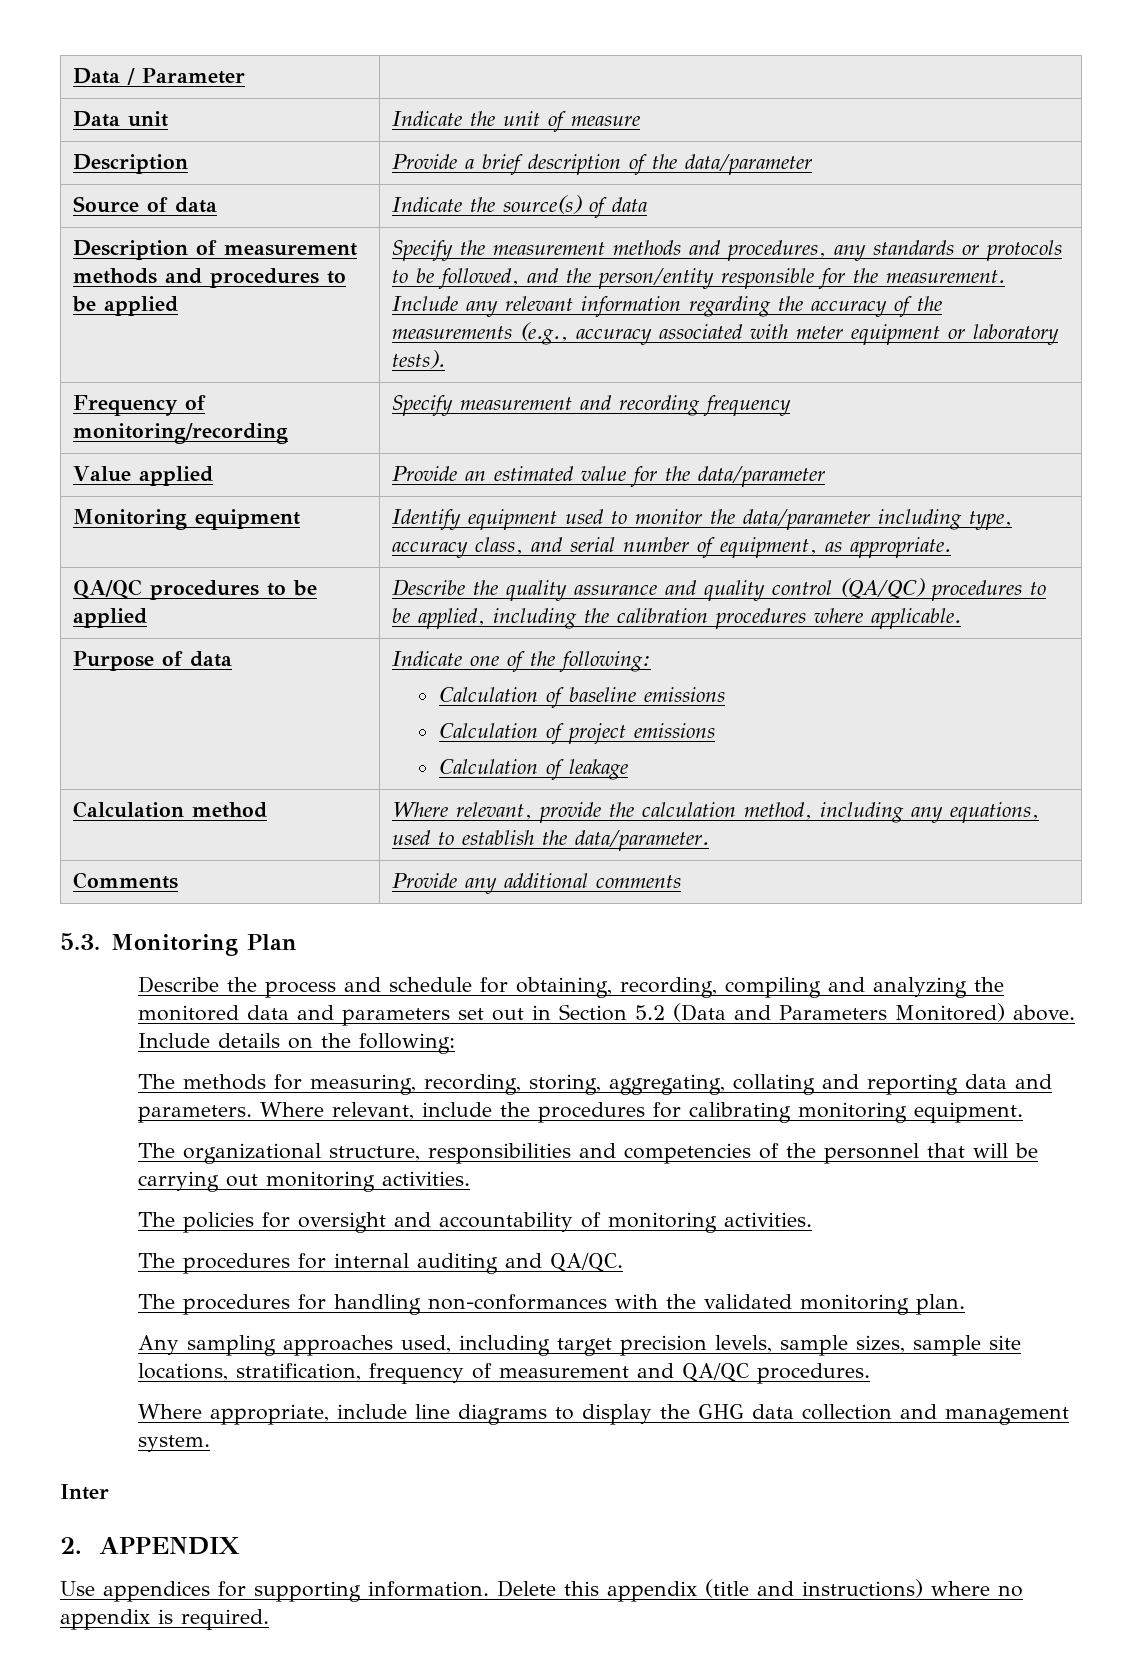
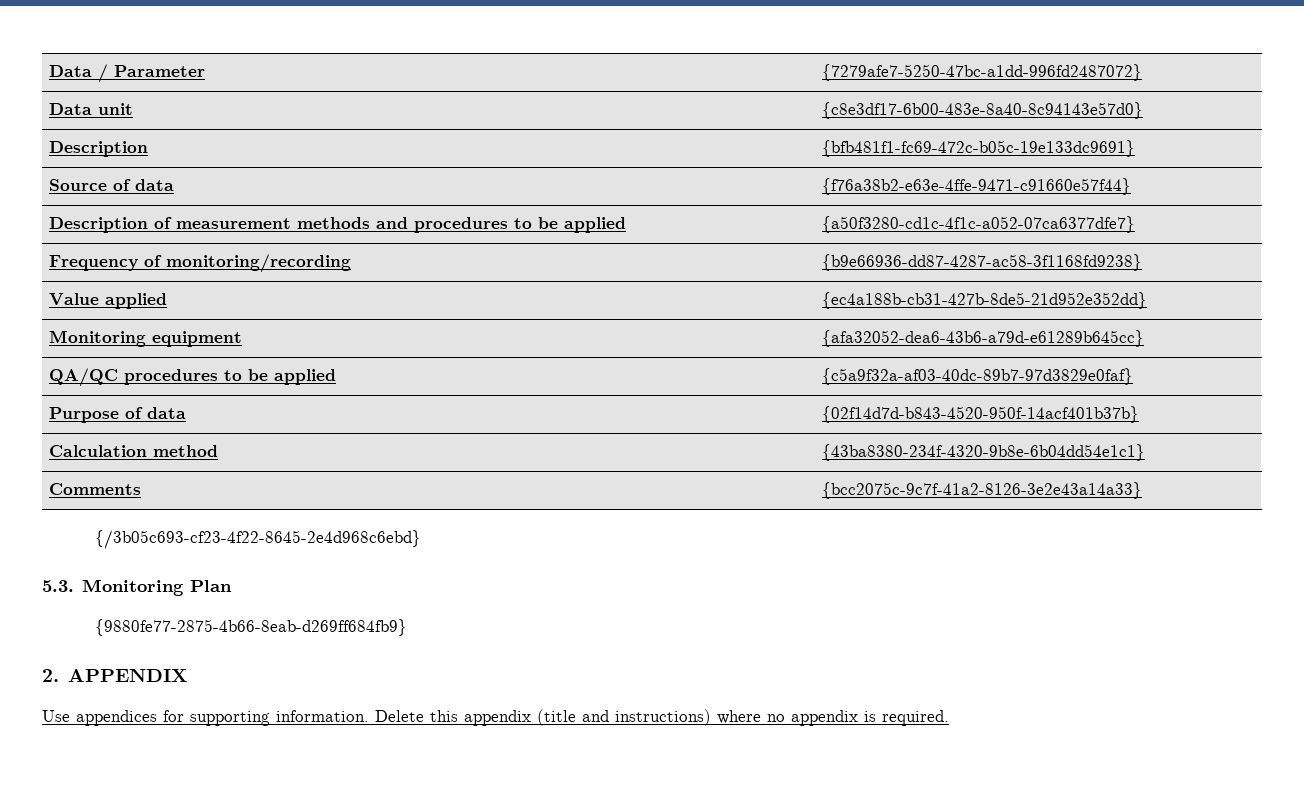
(245, 76) none -> [821,64,1142,81] {7279afe7-5250-47bc-a1dd-996fd2487072}
[391,111,640,132] [72,154,188,174] [391,154,812,175] [72,196,217,213] [391,195,647,218] Indicate the unit of measure // Description | Provide a brief description of the data/parameter // Source of data | Indicate the source(s) of data -> [821,102,1143,119] [48,141,148,157] [821,140,1135,157] [48,179,174,191] [821,178,1131,195] {c8e3df17-6b00-483e-8a40-8c94143e57d0} // Description | {bfb481f1-fc69-472c-b05c-19e133dc9691} // Source of data | {f76a38b2-e63e-4ffe-9471-c91660e57f44}
[391,240,1062,261] [391,268,1005,289] [391,296,942,317] [391,322,1059,345] [391,350,445,369] [72,395,206,416] [72,423,288,444] [391,395,791,416] [72,466,213,486] [391,466,825,487] [72,509,300,530] [391,509,1012,530] [391,537,951,558] Specify the measurement methods and procedures, any standards or protocols to be followed, and the person/entity responsible for the measurement. Include any relevant information regarding the accuracy of the measurements (e.g., accuracy associated with meter equipment or laboratory tests). // Frequency of monitoring/recording | Specify measurement and recording frequency // Value applied | Provide an estimated value for the data/parameter // Monitoring equipment | Identify equipment used to monitor the data/parameter including type, accuracy class, and serial number of equipment, as appropriate. -> [821,216,1135,233] [48,254,351,273] [821,254,1142,271] [48,293,167,309] [821,292,1147,309] [48,330,242,347] [821,330,1144,347] {a50f3280-cd1c-4f1c-a052-07ca6377dfe7} // Frequency of monitoring/recording | {b9e66936-dd87-4287-ac58-3f1168fd9238} // Value applied | {ec4a188b-cb31-427b-8de5-21d952e352dd} // Monitoring equipment | {afa32052-dea6-43b6-a79d-e61289b645cc}
[391,578,1046,601] [391,608,961,629] [72,651,232,671] [391,651,651,672] [438,687,725,708] [438,723,715,744] [438,759,628,780] [72,801,267,818] [391,802,1039,823] [391,830,709,851] [72,872,178,889] [391,873,681,894] [60,933,297,956] [138,976,1005,998] [138,1003,1076,1026] [138,1033,456,1054] [138,1074,1053,1095] [138,1102,1024,1123] [138,1143,1039,1164] [138,1171,471,1192] [138,1212,813,1233] [138,1253,624,1274] [138,1294,966,1315] [138,1335,1022,1356] [138,1363,871,1384] [138,1404,1070,1425] [138,1435,211,1452] [60,1484,109,1500] Describe the quality assurance and quality control (QA/QC) procedures to be applied, including the calibration procedures where applicable. // Purpose of data | Indicate one of the following: // Calculation of baseline emissions // Calculation of project emissions // Calculation of leakage // Calculation method | Where relevant, provide the calculation method, including any equations, used to establish the data/parameter. // Comments | Provide any additional comments // 5.3. Monitoring Plan // Describe the process and schedule for obtaining, recording, compiling and analyzing the monitored data and parameters set out in Section 5.2 (Data and Parameters Monitored) above. Include details on the following: // The methods for measuring, recording, storing, aggregating, collating and reporting data and parameters. Where relevant, include the procedures for calibrating monitoring equipment. // The organizational structure, responsibilities and competencies of the personnel that will be carrying out monitoring activities. // The policies for oversight and accountability of monitoring activities. // The procedures for internal auditing and QA/QC. // The procedures for handling non-conformances with the validated monitoring plan. // Any sampling approaches used, including target precision levels, sample sizes, sample site locations, stratification, frequency of measurement and QA/QC procedures. // Where appropriate, include line diagrams to display the GHG data collection and management system. // Inter -> [821,368,1133,385] [48,407,186,423] [821,406,1139,423] [48,445,218,457] [821,444,1145,461] [48,483,141,495] [821,482,1142,499] [94,530,421,549] [42,579,233,596] [94,619,407,636] {c5a9f32a-af03-40dc-89b7-97d3829e0faf} // Purpose of data | {02f14d7d-b843-4520-950f-14acf401b37b} // Calculation method | {43ba8380-234f-4320-9b8e-6b04dd54e1c1} // Comments | {bcc2075c-9c7f-41a2-8126-3e2e43a14a33} // {/3b05c693-cf23-4f22-8645-2e4d968c6ebd} // 5.3. Monitoring Plan // {9880fe77-2875-4b66-8eab-d269ff684fb9}

